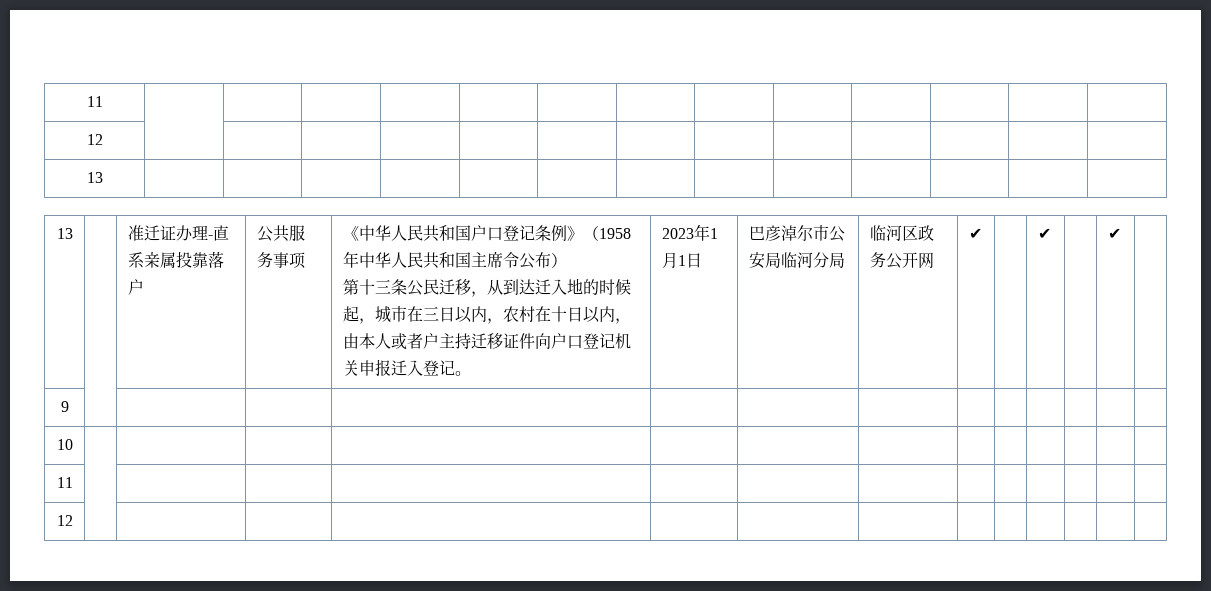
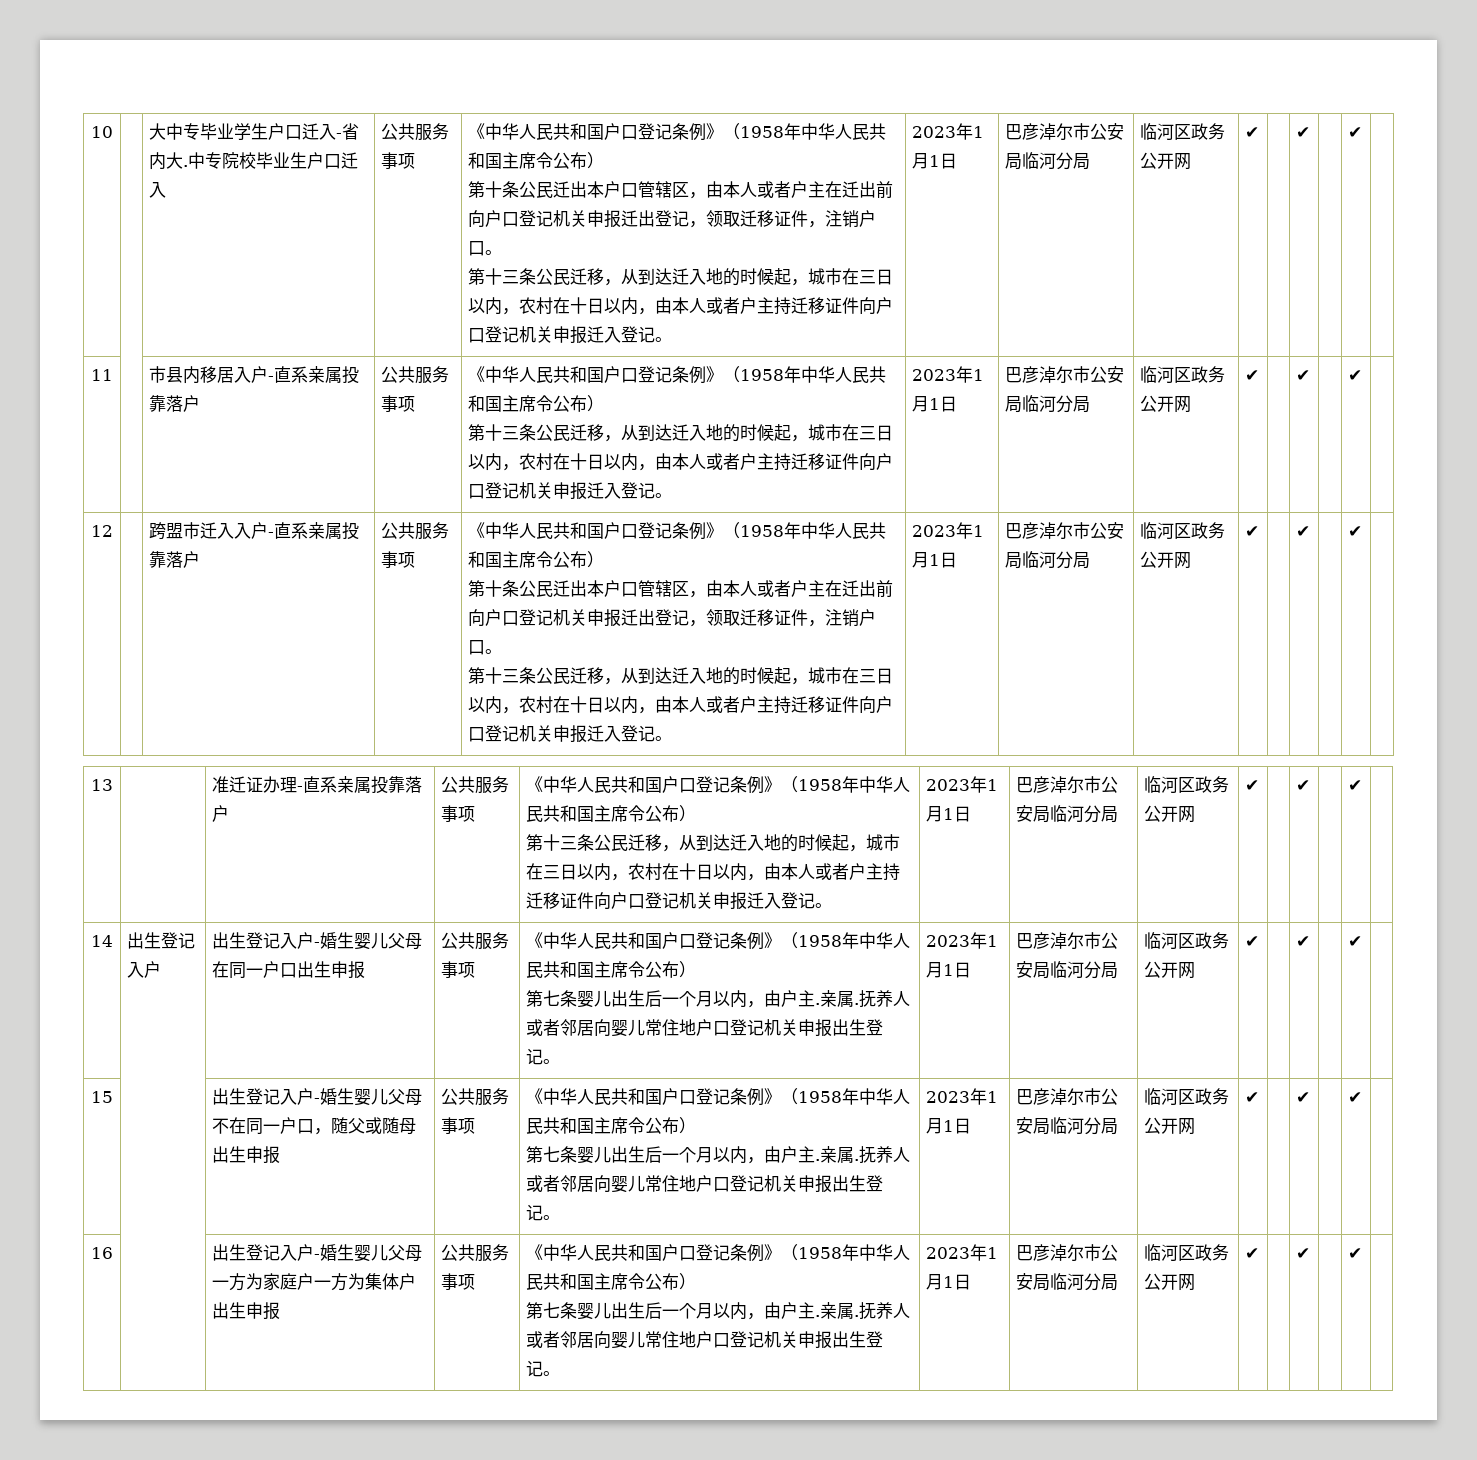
[86,96,103,107] [86,134,103,145] [86,172,103,183] 11 | | | | | | | | | | | | | // 12 | | | | | | | | | | | | | // 13 | | | | | | | | | | | | -> [91,126,113,138] [149,123,360,140] [149,152,359,170] [149,182,167,198] [381,123,450,141] [381,152,416,169] [468,123,887,141] [468,152,605,169] [468,181,894,199] [468,210,877,228] [468,241,503,256] [468,268,894,286] [468,297,894,315] [468,326,673,344] [912,123,985,140] [912,153,958,169] [1005,123,1125,140] [1005,152,1091,170] [1140,123,1226,140] [1140,152,1192,170] [1245,127,1260,138] [1296,127,1311,138] [1348,127,1363,138] [91,369,113,381] [149,366,360,384] [149,395,201,412] [381,366,450,384] [381,395,416,412] [468,366,887,384] [468,395,605,412] [468,424,894,442] [468,453,894,471] [468,482,673,500] [912,366,985,383] [912,396,958,412] [1005,366,1125,383] [1005,395,1091,413] [1140,366,1226,383] [1140,395,1192,413] [1245,370,1260,381] [1296,370,1311,381] [1348,370,1363,381] [91,525,113,537] [149,522,360,540] [149,551,201,568] [381,522,450,540] [381,551,416,568] [468,522,887,540] [468,551,605,568] [468,580,894,598] [468,609,877,627] [468,640,503,655] [468,667,894,685] [468,696,894,714] [468,725,673,743] [912,522,985,539] [912,552,958,568] [1005,522,1125,539] [1005,551,1091,569] [1140,522,1226,539] [1140,551,1192,569] [1245,526,1260,537] [1296,526,1311,537] [1348,526,1363,537] 10 | | 大中专毕业学生户口迁入-省内大.中专院校毕业生户口迁入 | 公共服务事项 | 《中华人民共和国户口登记条例》（1958年中华人民共和国主席令公布） // 第十条公民迁出本户口管辖区，由本人或者户主在迁出前向户口登记机关申报迁出登记，领取迁移证件，注销户口。 // 第十三条公民迁移，从到达迁入地的时候起，城市在三日以内，农村在十日以内，由本人或者户主持迁移证件向户口登记机关申报迁入登记。 | 2023年1月1日 | 巴彦淖尔市公安局临河分局 | 临河区政务公开网 | ✔ | | ✔ | | ✔ | // 11 | | 市县内移居入户-直系亲属投靠落户 | 公共服务事项 | 《中华人民共和国户口登记条例》（1958年中华人民共和国主席令公布） // 第十三条公民迁移，从到达迁入地的时候起，城市在三日以内，农村在十日以内，由本人或者户主持迁移证件向户口登记机关申报迁入登记。 | 2023年1月1日 | 巴彦淖尔市公安局临河分局 | 临河区政务公开网 | ✔ | | ✔ | | ✔ | // 12 | | 跨盟市迁入入户-直系亲属投靠落户 | 公共服务事项 | 《中华人民共和国户口登记条例》（1958年中华人民共和国主席令公布） // 第十条公民迁出本户口管辖区，由本人或者户主在迁出前向户口登记机关申报迁出登记，领取迁移证件，注销户口。 // 第十三条公民迁移，从到达迁入地的时候起，城市在三日以内，农村在十日以内，由本人或者户主持迁移证件向户口登记机关申报迁入登记。 | 2023年1月1日 | 巴彦淖尔市公安局临河分局 | 临河区政务公开网 | ✔ | | ✔ | | ✔
[60,401,69,412] [56,439,73,450] [56,477,73,488] [56,515,73,526] 9 | | | | | | | | | | | | | // 10 | | | | | | | | | | | | | // 11 | | | | | | | | | | | | | // 12 | | | | | | | | | | | | -> [91,935,113,947] [127,932,196,949] [127,961,162,978] [212,932,423,950] [212,961,366,979] [441,932,510,950] [441,961,476,978] [526,932,911,950] [526,961,697,979] [526,990,911,1008] [526,1019,884,1037] [526,1048,561,1065] [926,932,999,949] [926,962,972,978] [1016,932,1119,949] [1016,961,1119,979] [1144,932,1230,949] [1144,961,1196,979] [1245,936,1260,947] [1296,936,1311,947] [1348,936,1363,947] [91,1091,113,1103] [212,1088,423,1106] [212,1117,417,1135] [212,1146,281,1164] [441,1088,510,1106] [441,1117,476,1134] [526,1088,911,1106] [526,1117,697,1135] [526,1146,911,1164] [526,1175,884,1193] [526,1204,561,1221] [926,1088,999,1105] [926,1118,972,1134] [1016,1088,1119,1105] [1016,1117,1119,1135] [1144,1088,1230,1105] [1144,1117,1196,1135] [1245,1092,1260,1103] [1296,1092,1311,1103] [1348,1092,1363,1103] [91,1247,113,1259] [212,1244,423,1262] [212,1273,417,1291] [212,1302,281,1320] [441,1244,510,1262] [441,1273,476,1290] [526,1244,911,1262] [526,1273,697,1291] [526,1302,911,1320] [526,1331,884,1349] [526,1360,561,1377] [926,1244,999,1261] [926,1274,972,1290] [1016,1244,1119,1261] [1016,1273,1119,1291] [1144,1244,1230,1261] [1144,1273,1196,1291] [1245,1248,1260,1259] [1296,1248,1311,1259] [1348,1248,1363,1259] 14 | 出生登记入户 | 出生登记入户-婚生婴儿父母在同一户口出生申报 | 公共服务事项 | 《中华人民共和国户口登记条例》（1958年中华人民共和国主席令公布） // 第七条婴儿出生后一个月以内，由户主.亲属.抚养人或者邻居向婴儿常住地户口登记机关申报出生登记。 | 2023年1月1日 | 巴彦淖尔市公安局临河分局 | 临河区政务公开网 | ✔ | | ✔ | | ✔ | // 15 | | 出生登记入户-婚生婴儿父母不在同一户口，随父或随母出生申报 | 公共服务事项 | 《中华人民共和国户口登记条例》（1958年中华人民共和国主席令公布） // 第七条婴儿出生后一个月以内，由户主.亲属.抚养人或者邻居向婴儿常住地户口登记机关申报出生登记。 | 2023年1月1日 | 巴彦淖尔市公安局临河分局 | 临河区政务公开网 | ✔ | | ✔ | | ✔ | // 16 | | 出生登记入户-婚生婴儿父母一方为家庭户一方为集体户出生申报 | 公共服务事项 | 《中华人民共和国户口登记条例》（1958年中华人民共和国主席令公布） // 第七条婴儿出生后一个月以内，由户主.亲属.抚养人或者邻居向婴儿常住地户口登记机关申报出生登记。 | 2023年1月1日 | 巴彦淖尔市公安局临河分局 | 临河区政务公开网 | ✔ | | ✔ | | ✔

